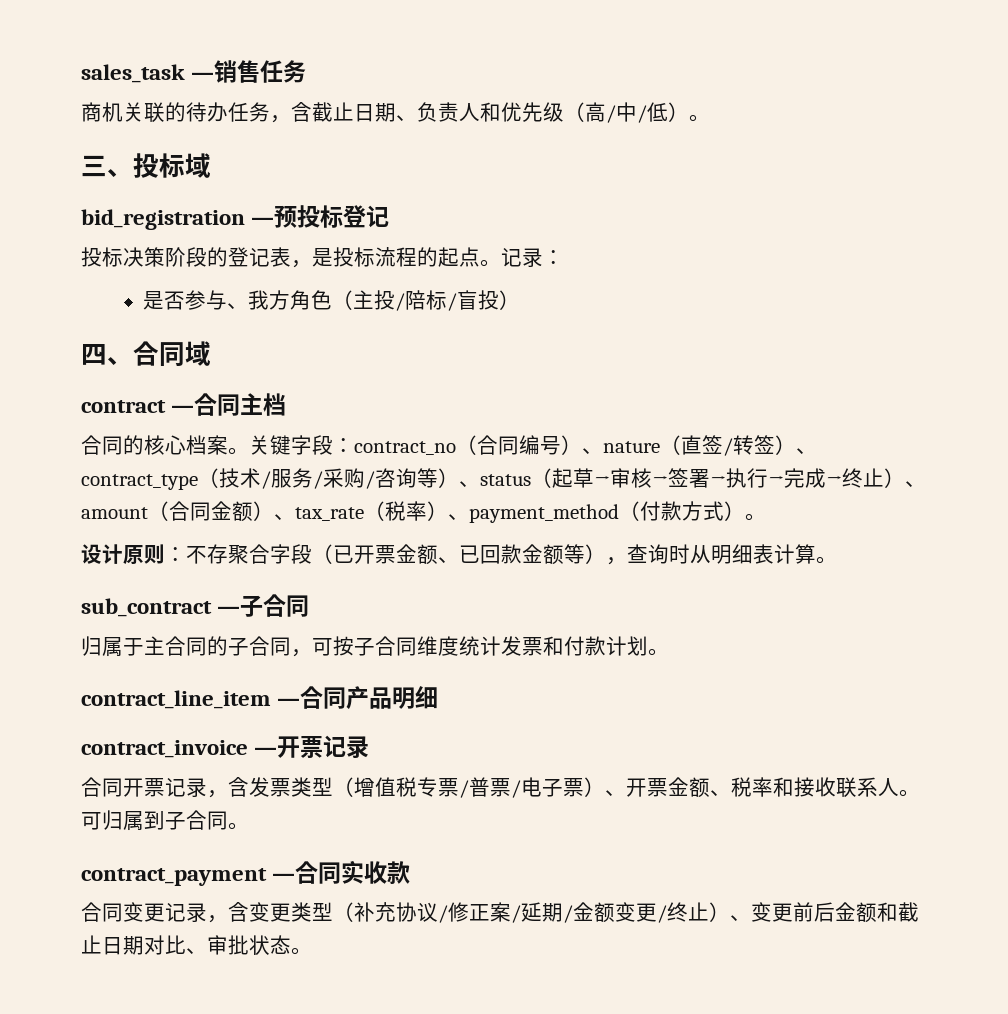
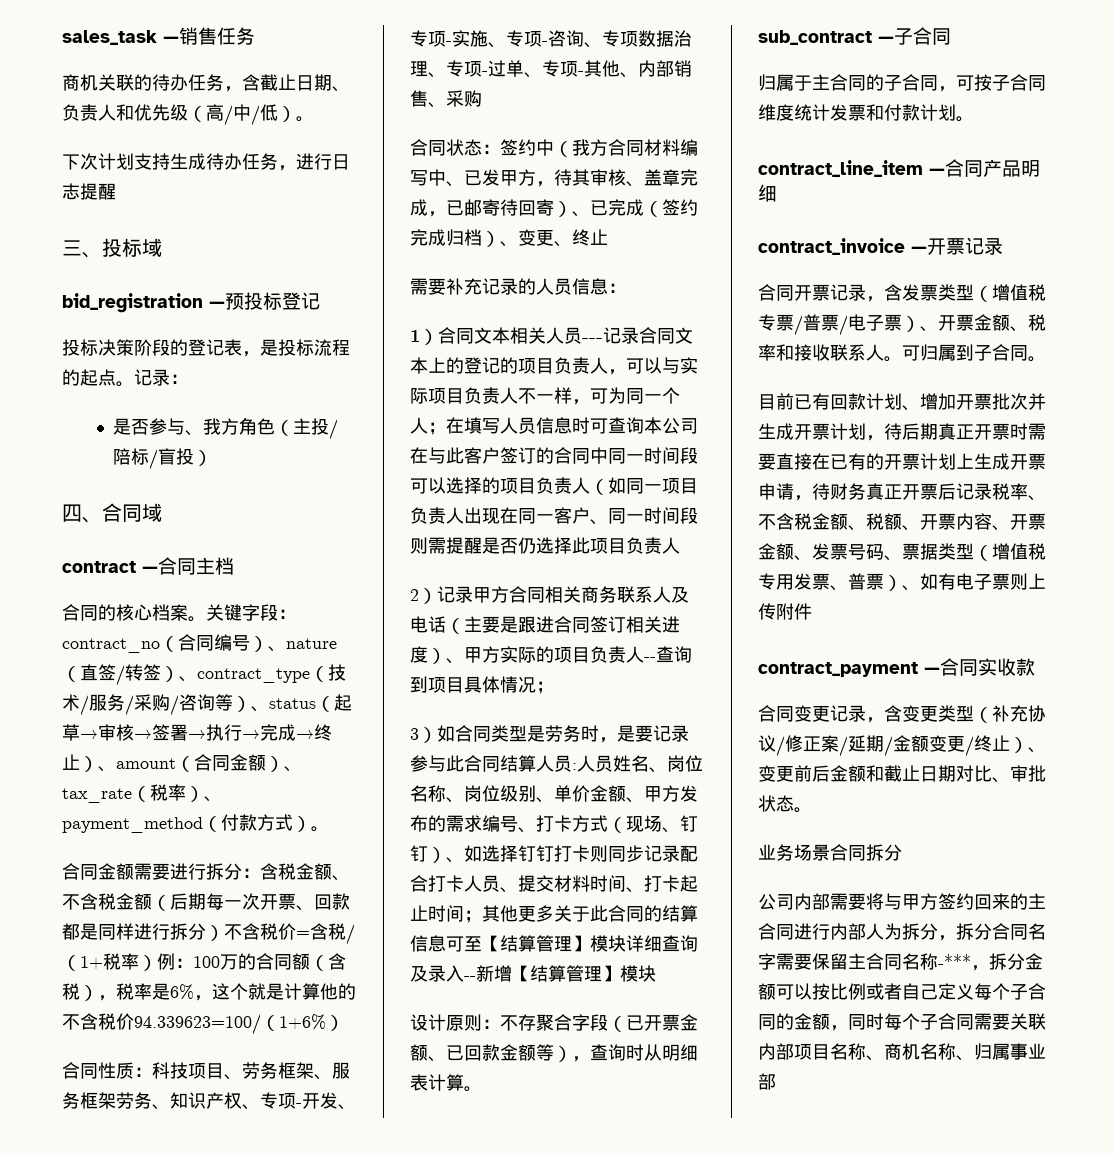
(710, 118) none -> [62,153,350,171] [62,183,116,200] // 下次计划支持生成待办任务，进行日志提醒
(766, 517) none -> [62,863,350,881] [62,893,350,911] [62,923,355,945] [62,953,346,971] [62,983,356,1001] [62,1013,344,1035] [62,1062,350,1080] [62,1092,356,1110] [410,30,692,48] [410,60,692,78] [410,90,482,108] [410,139,698,157] [410,169,698,187] [410,199,698,217] [410,229,608,247] [410,278,626,295] [410,327,693,345] [410,357,698,375] [410,387,680,405] [410,417,698,435] [410,447,698,464] [410,477,698,495] [410,507,698,525] [410,537,680,554] [410,586,689,604] [410,616,680,634] [410,646,692,664] [410,676,554,694] [410,725,689,743] [410,755,703,773] [410,785,698,803] [410,815,698,833] [410,845,698,863] [410,875,698,893] [410,905,698,923] [410,935,698,952] [410,965,656,982] // 合同金额需要进行拆分：含税金额、不含税金额（后期每一次开票、回款都是同样进行拆分）不含税价=含税/（1+税率）例：100万的合同额（含税），税率是6%，这个就是计算他的不含税价94.339623=100/（1+6%） // 合同性质：科技项目、劳务框架、服务框架劳务、知识产权、专项-开发、专项-实施、专项-咨询、专项数据治理、专项-过单、专项-其他、内部销售、采购 // 合同状态：签约中（我方合同材料编写中、已发甲方，待其审核、盖章完成，已邮寄待回寄）、已完成（签约完成归档）、变更、终止 // 需要补充记录的人员信息： // 1）合同文本相关人员---记录合同文本上的登记的项目负责人，可以与实际项目负责人不一样，可为同一个人；在填写人员信息时可查询本公司在与此客户签订的合同中同一时间段可以选择的项目负责人（如同一项目负责人出现在同一客户、同一时间段则需提醒是否仍选择此项目负责人 // 2）记录甲方合同相关商务联系人及电话（主要是跟进合同签订相关进度）、甲方实际的项目负责人--查询到项目具体情况； // 3）如合同类型是劳务时，是要记录参与此合同结算人员:人员姓名、岗位名称、岗位级别、单价金额、甲方发布的需求编号、打卡方式（现场、钉钉）、如选择钉钉打卡则同步记录配合打卡人员、提交材料时间、打卡起止时间；其他更多关于此合同的结算信息可至【结算管理】模块详细查询及录入--新增【结算管理】模块
(249, 826) none -> [758,393,1046,411] [758,423,1046,441] [758,453,1046,470] [758,483,1046,501] [758,513,1046,531] [758,543,1046,561] [758,573,1046,591] [758,603,812,620] // 目前已有回款计划、增加开票批次并生成开票计划，待后期真正开票时需要直接在已有的开票计划上生成开票申请，待财务真正开票后记录税率、不含税金额、税额、开票内容、开票金额、发票号码、票据类型（增值税专用发票、普票）、如有电子票则上传附件
(312, 951) none -> [758,844,902,861] [758,893,1046,910] [758,923,1046,941] [758,953,1043,971] [758,983,1046,1000] [758,1013,1046,1031] [758,1043,1046,1061] [758,1073,776,1090] // 业务场景合同拆分 // 公司内部需要将与甲方签约回来的主合同进行内部人为拆分，拆分合同名字需要保留主合同名称-***，拆分金额可以按比例或者自己定义每个子合同的金额，同时每个子合同需要关联内部项目名称、商机名称、归属事业部

